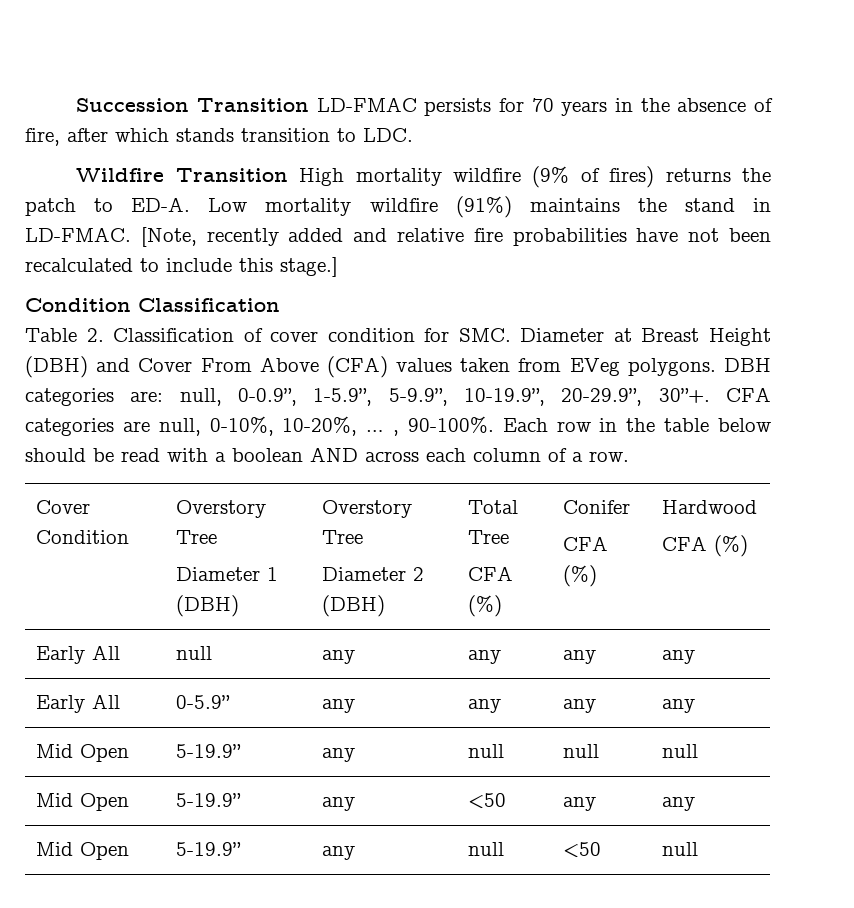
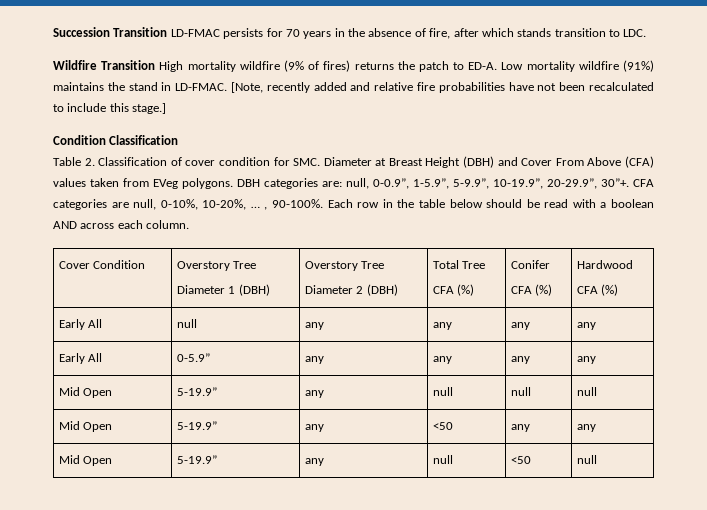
[473,448,629,462] column of a row. -> [146,220,190,229] column.

